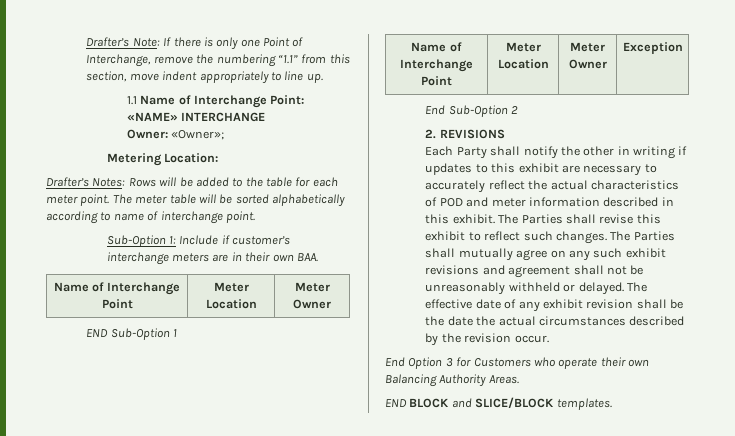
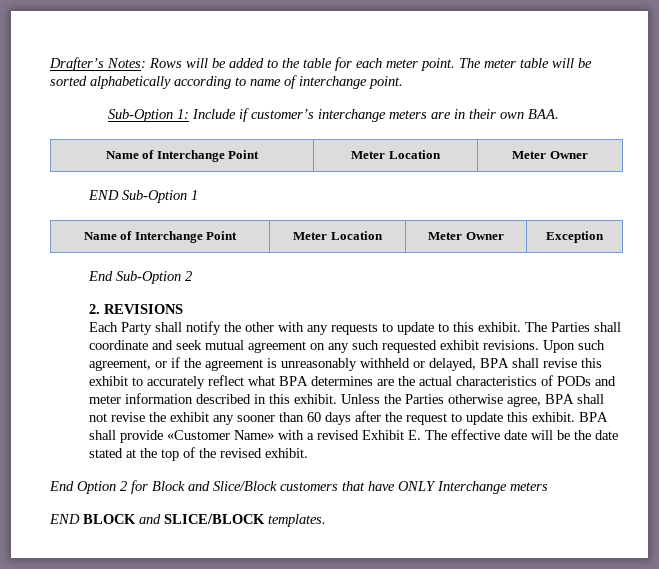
[86,37,304,50] [86,54,350,67] [86,71,323,84] [126,95,305,108] [126,112,266,122] [126,129,225,140] [106,153,219,166] [46,177,89,187] Drafter’s Note: If there is only one Point of Interchange, remove the numbering “1.1” from this section, move indent appropriately to line up. // 1.1 Name of Interchange Point: «NAME» INTERCHANGE // Owner: «Owner»; // Metering Location: // Drafter’s -> [49,57,104,71] Drafter’s
[617,146,688,159] [425,163,657,176] [425,180,525,193] in writing if updates to this exhibit are necessary to accurately reflect -> [277,322,621,335] [88,340,605,353] [88,357,602,371] [88,375,394,389] with any requests to update to this exhibit. The Parties shall coordinate and seek mutual agreement on any such requested exhibit revisions. Upon such agreement, or if the agreement is unreasonably withheld or delayed, BPA shall revise this exhibit to accurately reflect what BPA determines are
[439,198,463,207] POD -> [556,376,591,386] PODs
[498,214,661,224] [425,231,675,244] [425,248,666,261] [425,265,644,278] [425,282,647,295] [425,299,684,312] [425,316,685,326] [425,333,549,346] [385,357,649,369] [385,374,519,387] The Parties shall revise this exhibit to reflect such changes. The Parties shall mutually agree on any such exhibit revisions and agreement shall not be unreasonably withheld or delayed. The effective date of any exhibit revision shall be the date the actual circumstances described by the revision occur. // End Option 3 for Customers who operate their own Balancing Authority Areas. -> [340,394,604,407] [88,411,608,425] [88,429,618,443] [88,447,308,461] [49,480,548,494] Unless the Parties otherwise agree, BPA shall not revise the exhibit any sooner than 60 days after the request to update this exhibit. BPA shall provide «Customer Name» with a revised Exhibit E. The effective date will be the date stated at the top of the revised exhibit. // End Option 2 for Block and Slice/Block customers that have ONLY Interchange meters

